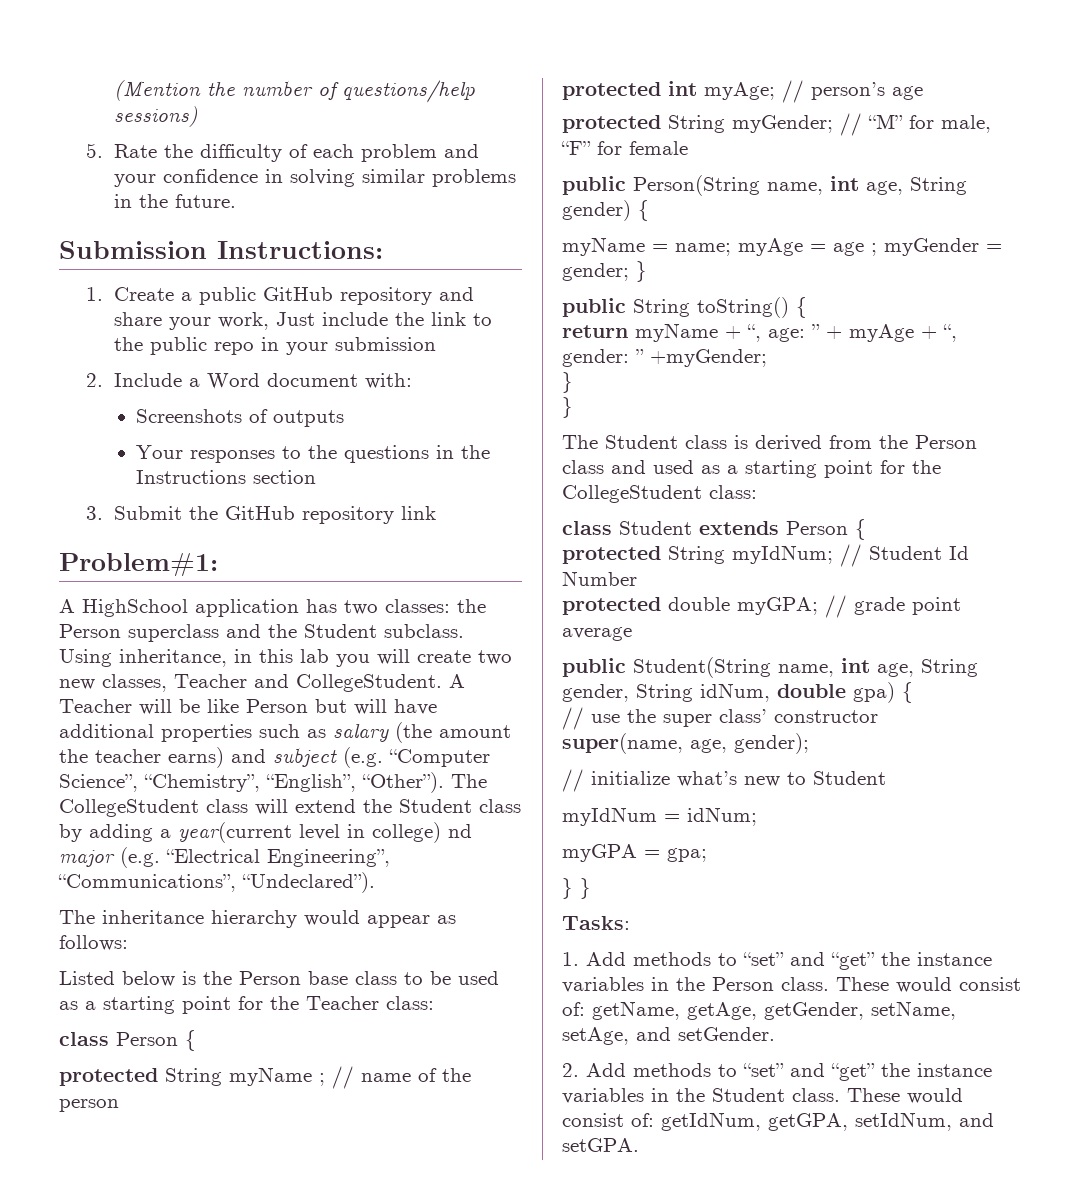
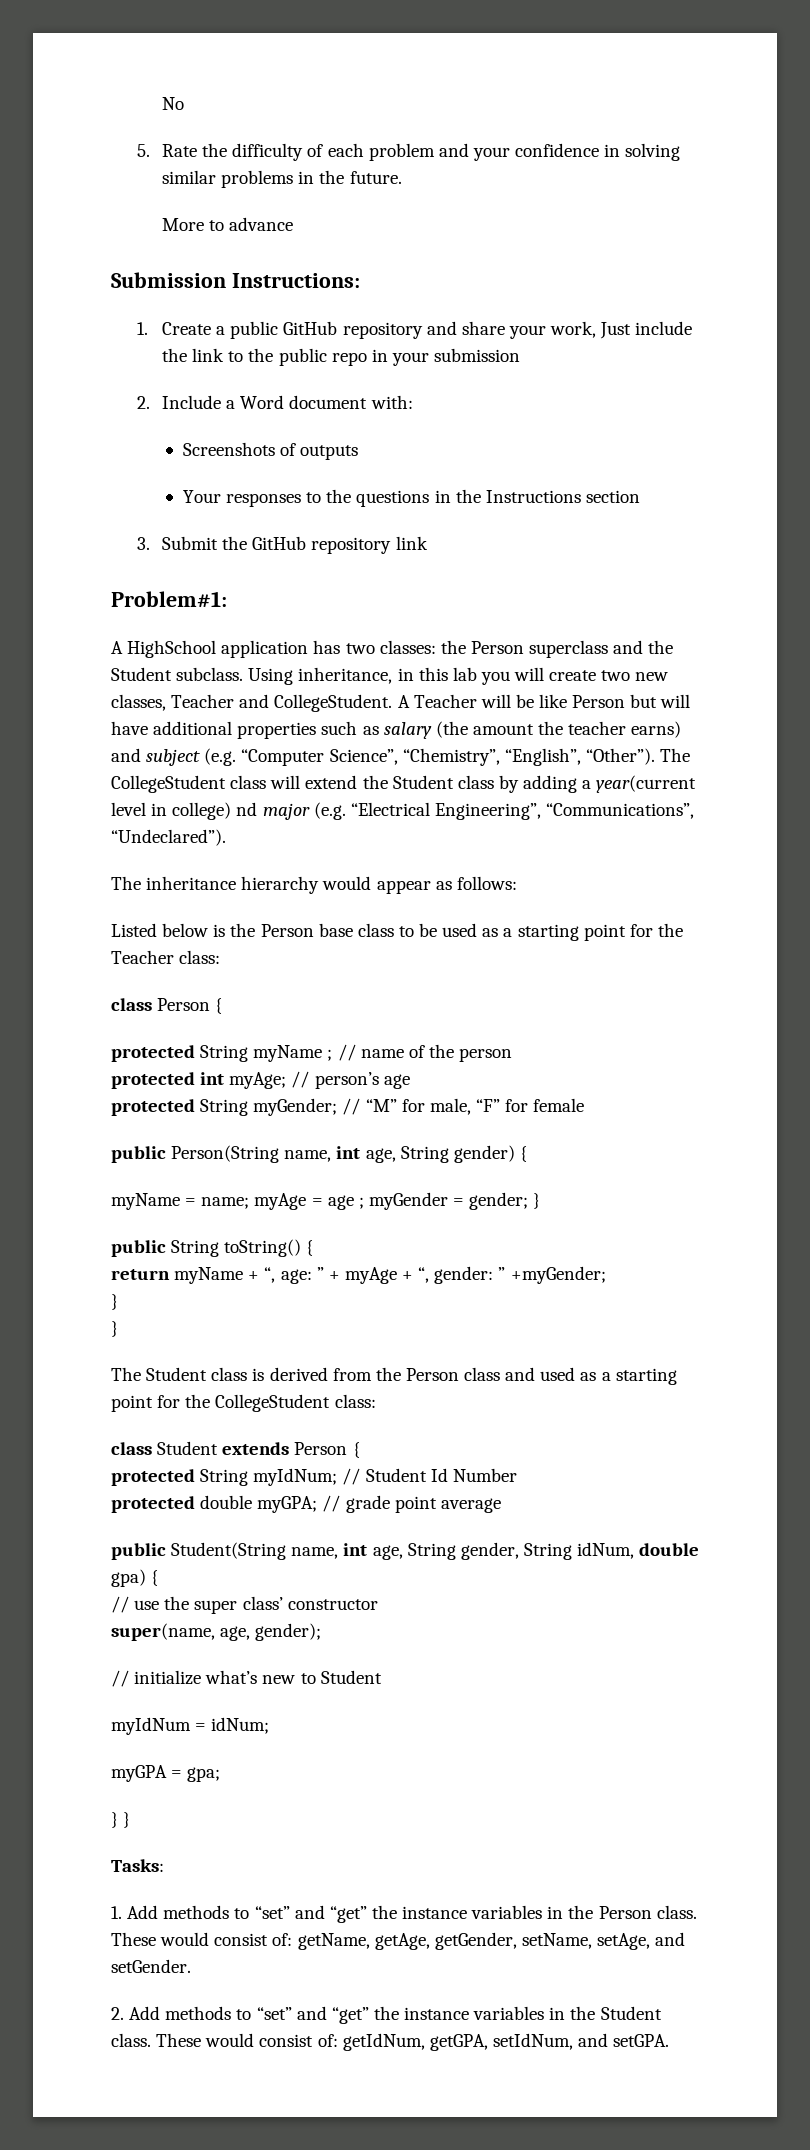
[113,80,475,103] [113,106,198,127] (Mention the number of questions/help sessions) -> [161,97,184,110] No
(236, 201) none -> [161,217,294,231] // More to advance

